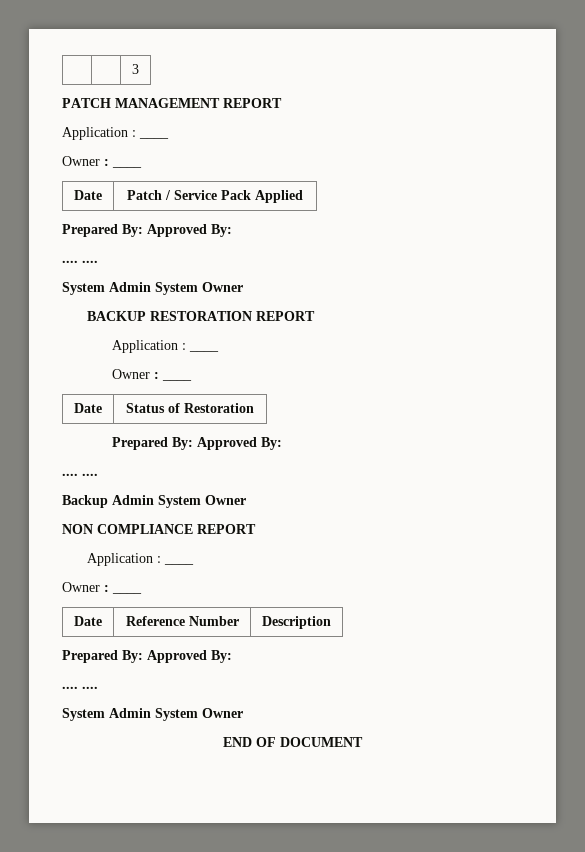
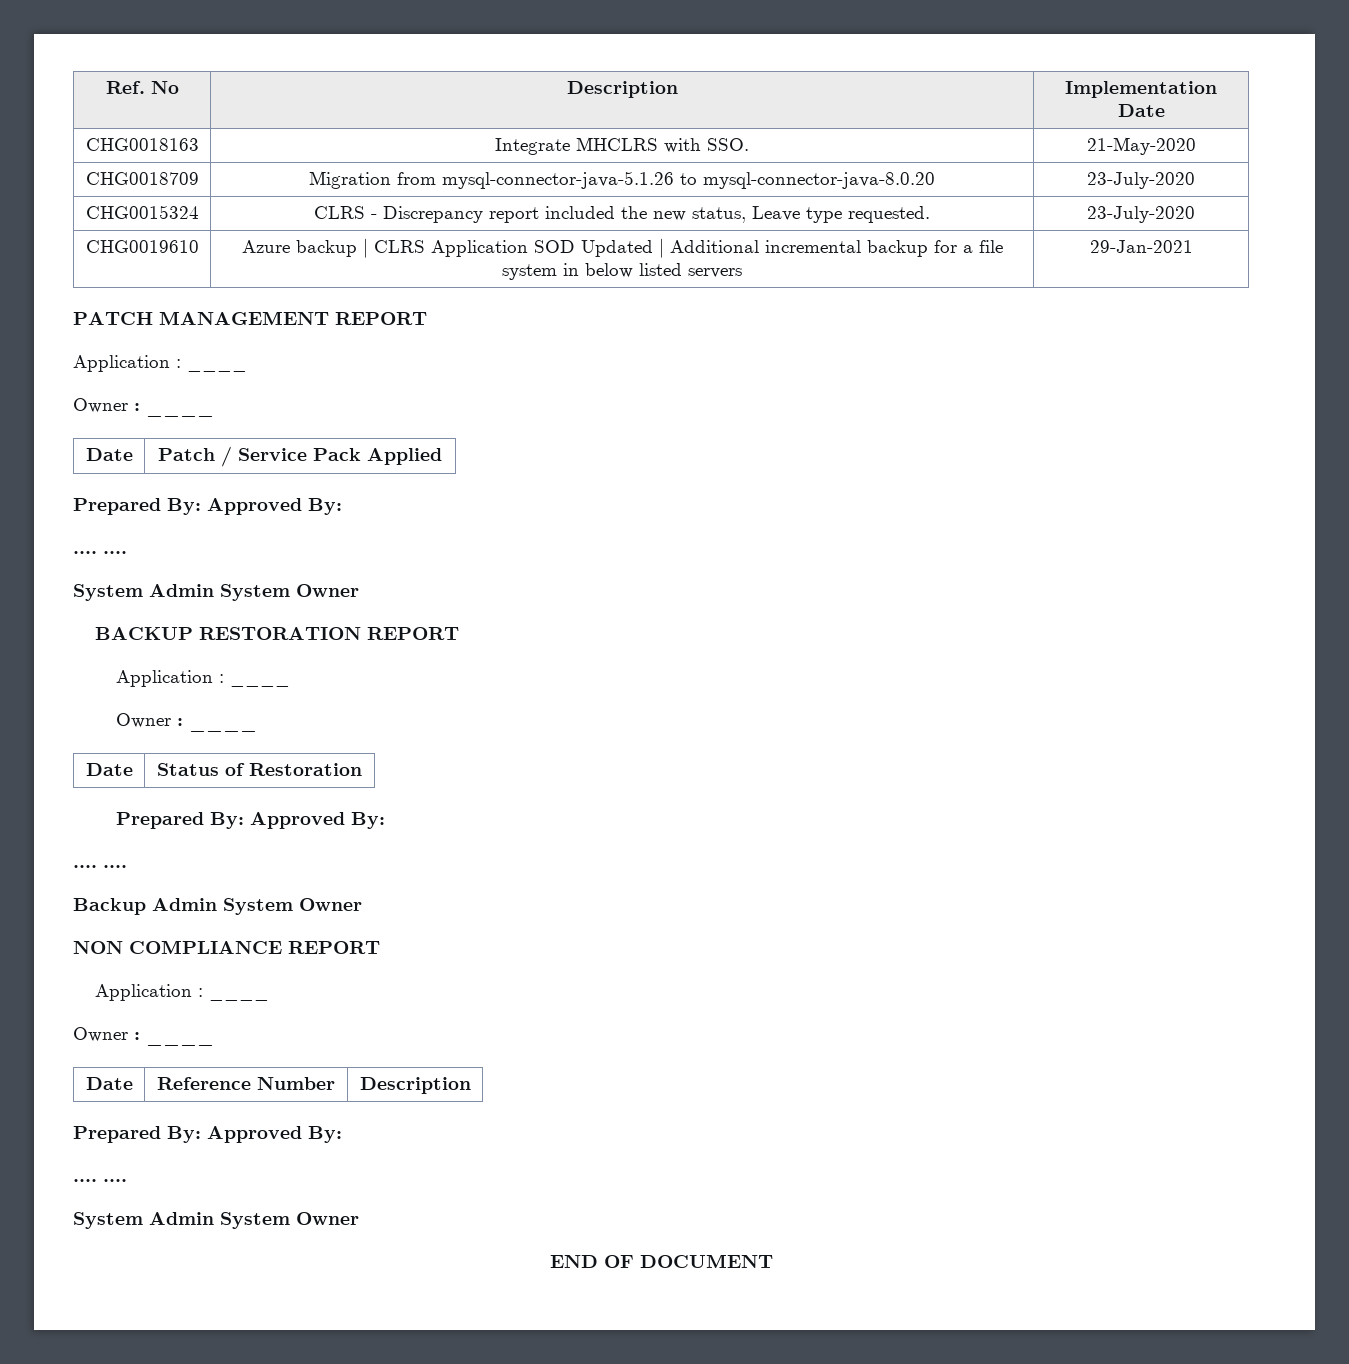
[132,64,139,74] | | 3 -> [105,81,179,94] [566,81,678,98] [1065,81,1217,98] [1117,104,1165,117] [85,138,199,151] [495,137,749,155] [1086,137,1196,155] [85,172,199,185] [309,171,935,189] [1087,172,1195,189] [85,205,199,219] [314,206,930,223] [1087,206,1195,223] [85,240,199,253] [241,238,1003,258] [502,263,742,280] [1089,240,1193,253] Ref. No | Description | Implementation Date // CHG0018163 | Integrate MHCLRS with SSO. | 21-May-2020 // CHG0018709 | Migration from mysql-connector-java-5.1.26 to mysql-connector-java-8.0.20 | 23-July-2020 // CHG0015324 | CLRS - Discrepancy report included the new status, Leave type requested. | 23-July-2020 // CHG0019610 | Azure backup | CLRS Application SOD Updated | Additional incremental backup for a file system in below listed servers | 29-Jan-2021

